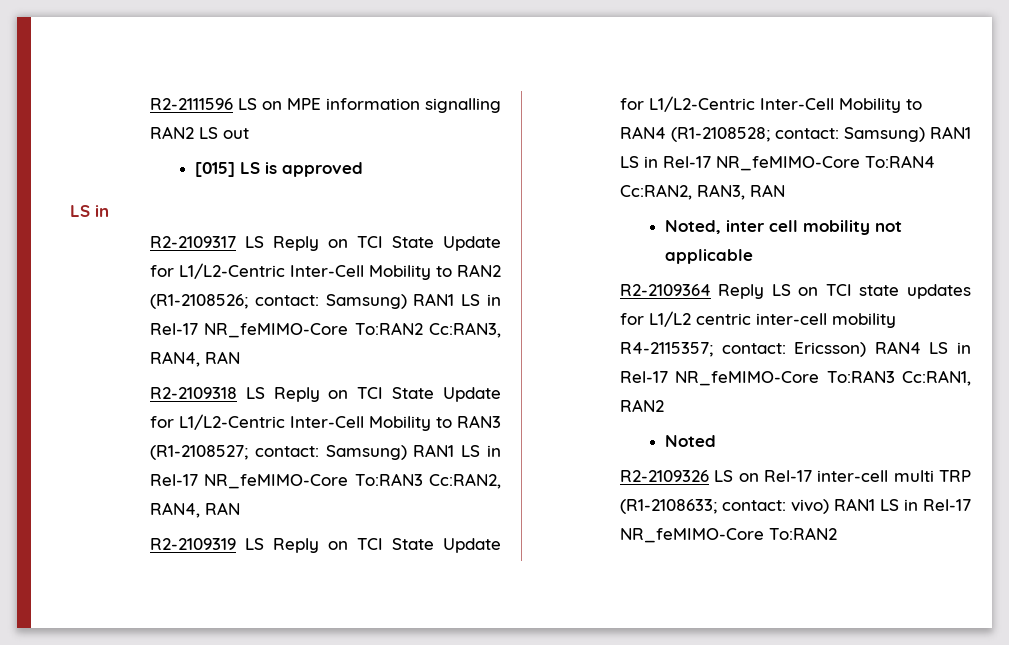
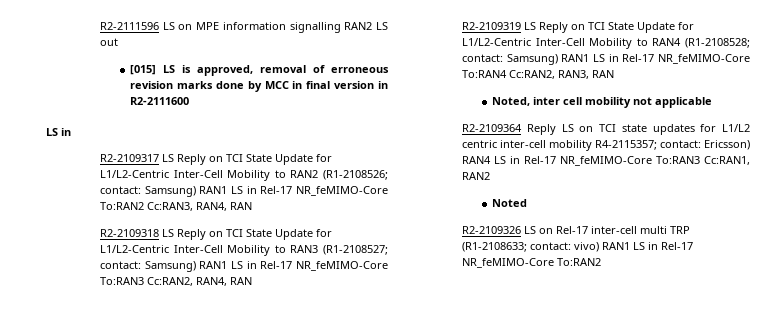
[282,162,364,177] approved -> [197,65,390,76] [130,81,388,92] [130,97,190,105] approved, removal of erroneous revision marks done by MCC in final version in R2-2111600

